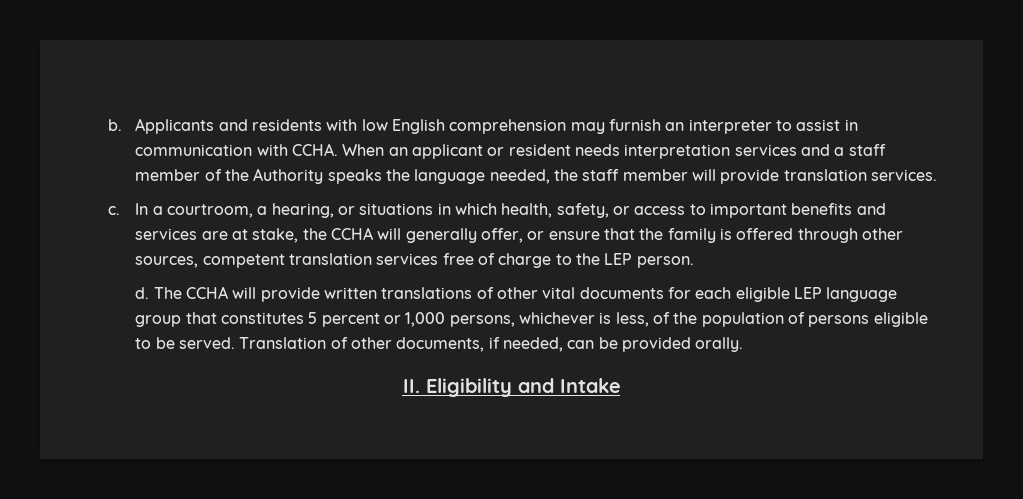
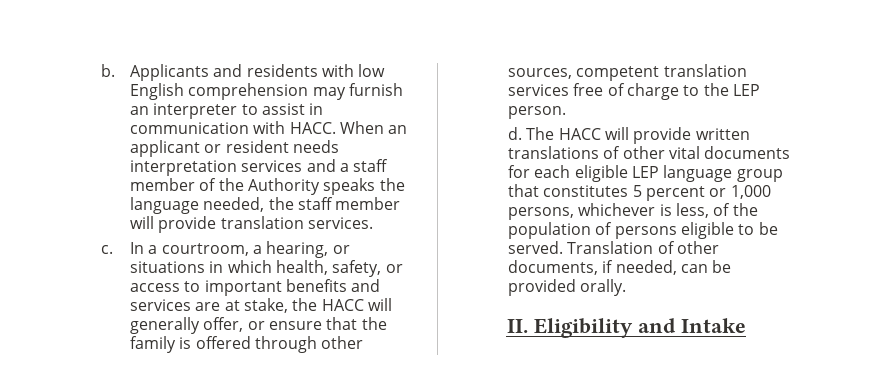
[292,143,339,156] CCHA. -> [289,122,336,134] HACC.
[331,227,374,240] CCHA -> [321,299,364,311] HACC
[186,286,229,299] CCHA -> [558,128,601,140] HACC

